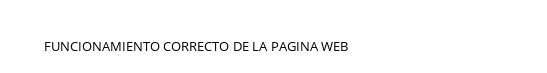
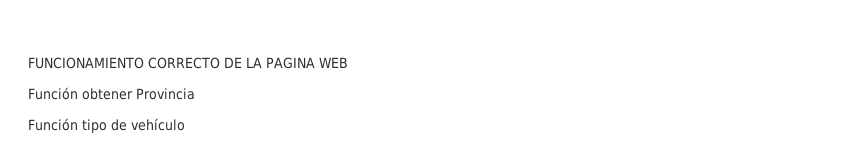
(348, 46) none -> [28,87,195,100] [28,118,185,133] // Función obtener Provincia // Función tipo de vehículo

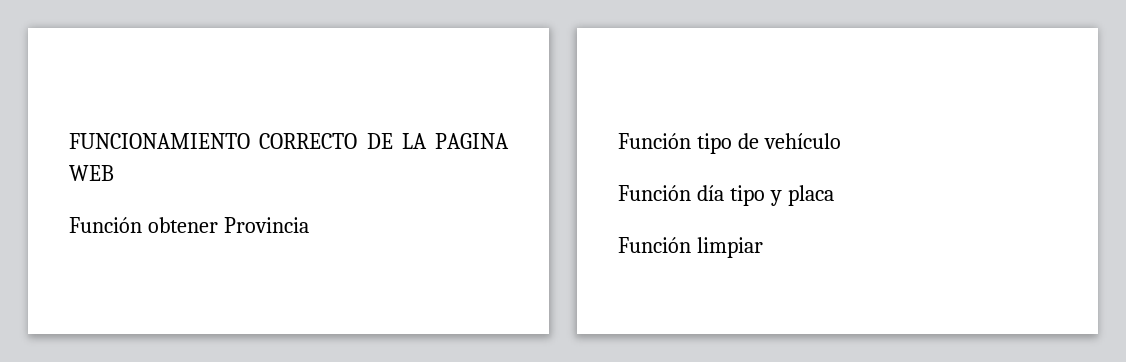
(185, 124) none -> [618,185,834,206] [618,237,763,258] // Función día tipo y placa // Función limpiar

